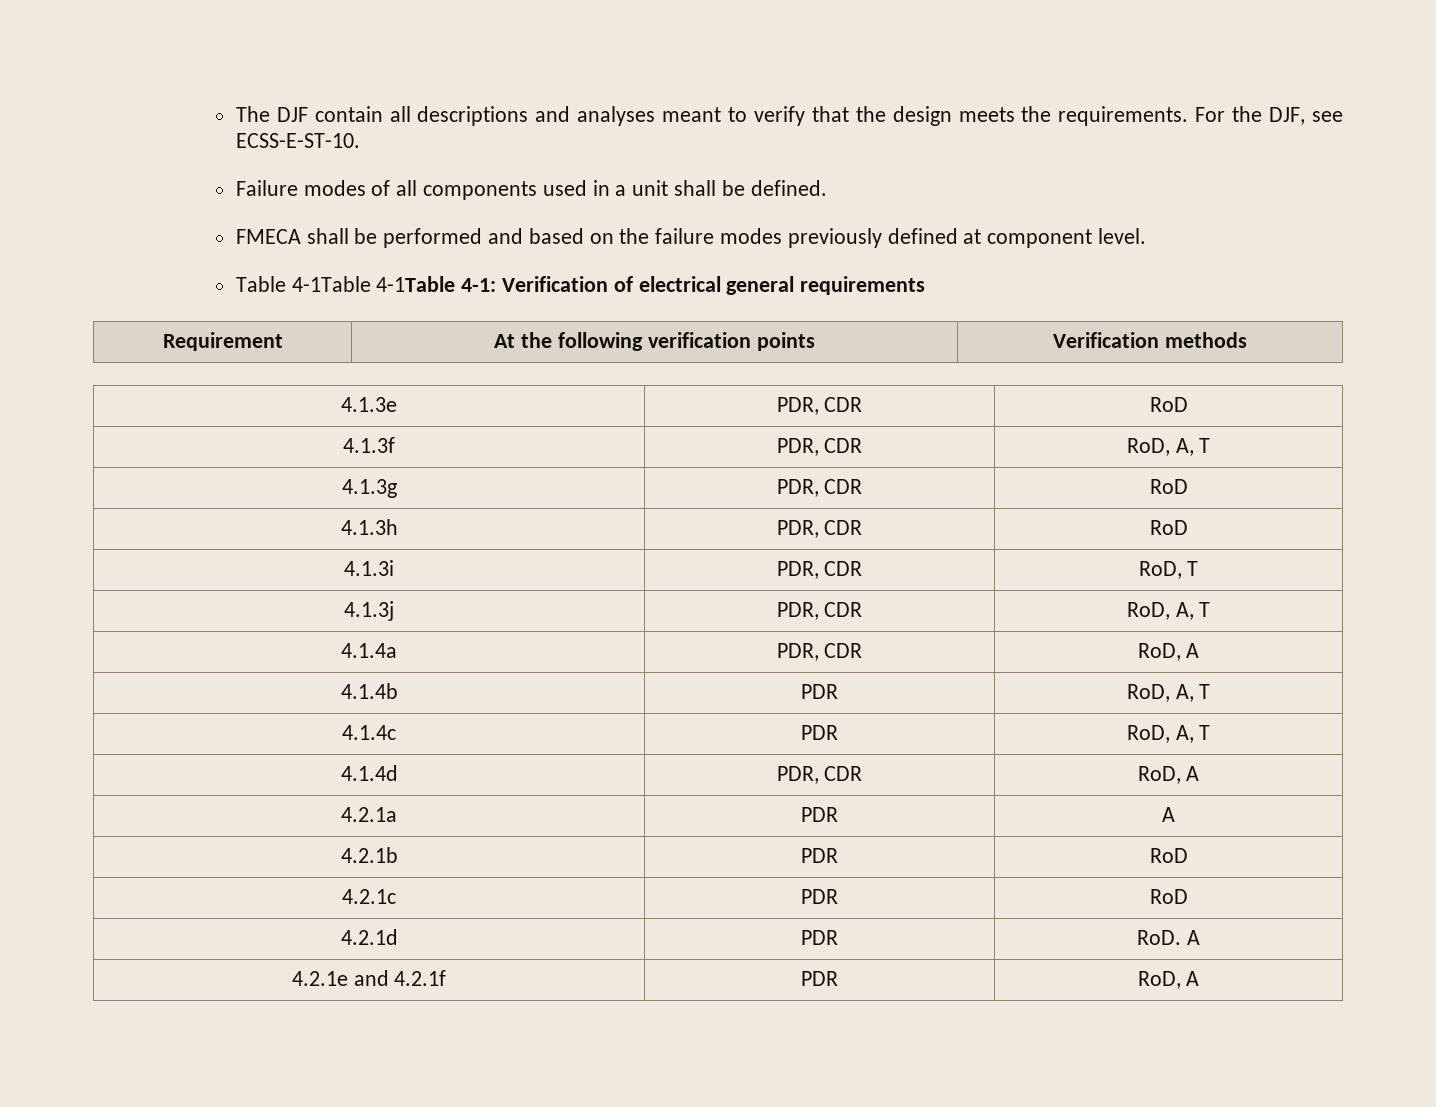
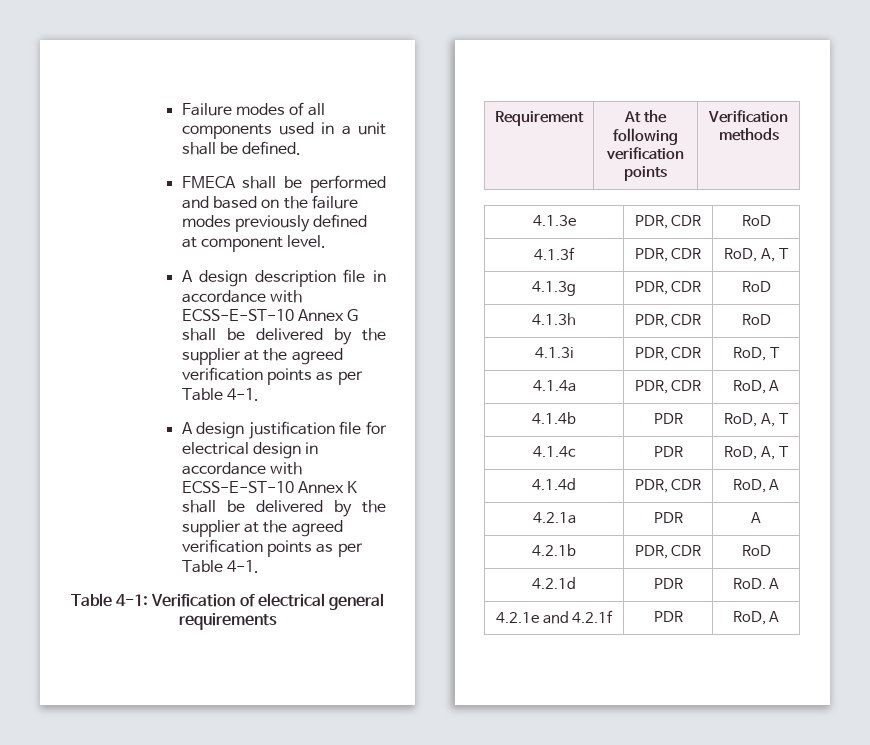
[235,106,1343,126] [235,133,360,148] The DJF contain all descriptions and analyses meant to verify that the design meets the requirements. For the DJF, see ECSS-E-ST-10. // -> (181, 109) none
[235,276,456,292] Table 4-1Table 4-1Table -> [181,269,386,287] [181,290,303,303] [181,309,359,321] [181,328,386,345] [181,348,343,365] [181,367,363,385] [181,388,260,401] [181,421,387,439] [181,442,319,459] [181,462,303,475] [181,481,358,493] [181,500,386,517] [181,520,343,537] [181,539,363,557] [181,560,260,573] [70,593,112,607] A design description file in accordance with ECSS-E-ST-10 Annex G shall be delivered by the supplier at the agreed verification points as per Table 4-1. // A design justification file for electrical design in accordance with ECSS-E-ST-10 Annex K shall be delivered by the supplier at the agreed verification points as per Table 4-1. // Table
[344,601,394,621] [776,602,863,620] [1126,602,1211,620] // 4.1.3j | PDR, CDR | RoD, A, T -> (780, 352) none
[801,848,838,863] [1149,848,1188,863] [342,889,396,904] [801,889,838,904] PDR | RoD // 4.2.1c | PDR -> [634,545,702,559] PDR, CDR

